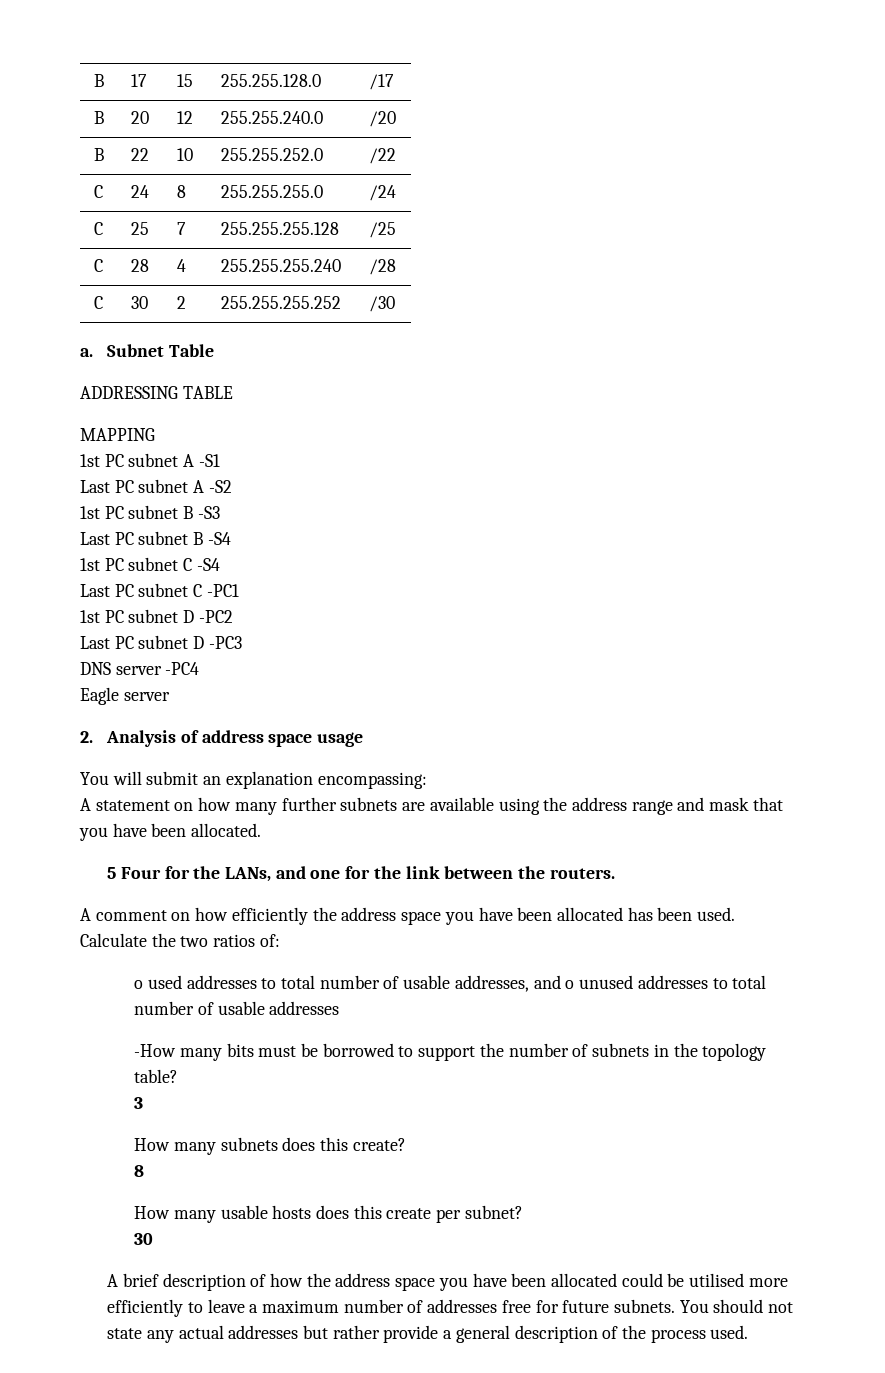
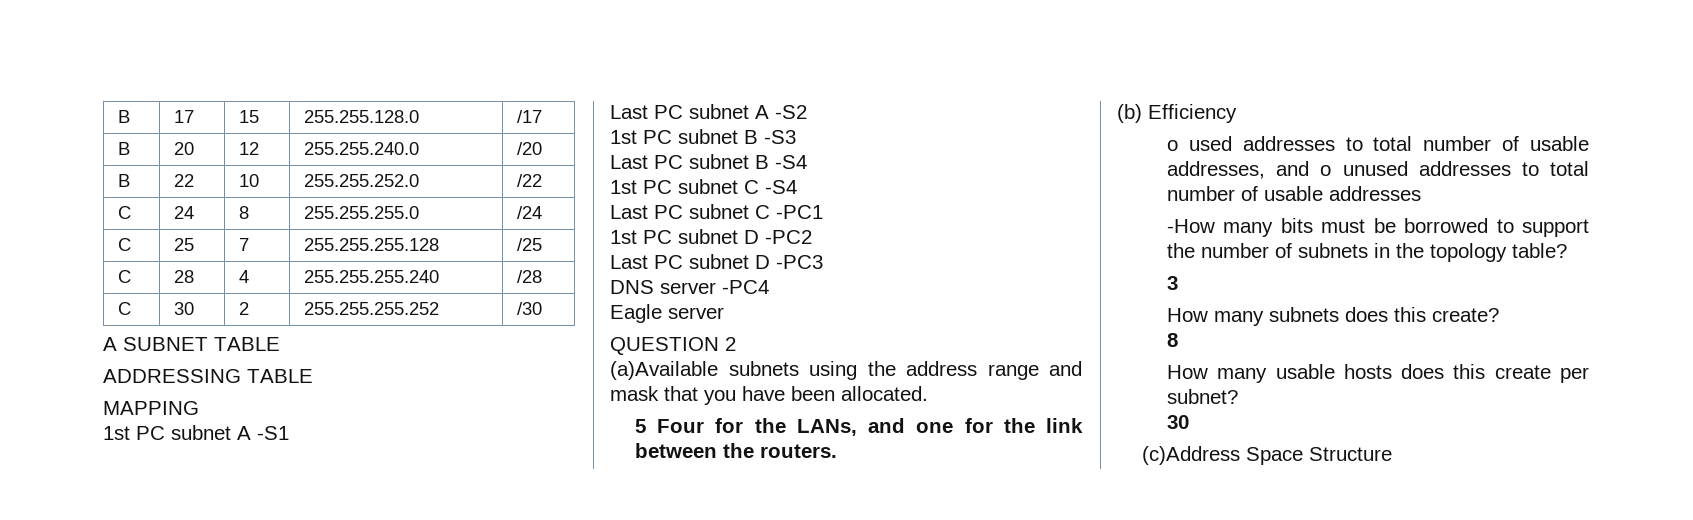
[80,344,214,357] a. Subnet Table -> [103,337,280,351] A SUBNET TABLE
[80,730,363,747] [80,771,427,789] [80,797,494,815] 2. Analysis of address space usage // You will submit an explanation encompassing: // A statement on how many further subnets are available -> [610,337,736,355] [610,361,799,380] QUESTION 2 // (a)Available subnets
[80,907,736,925] [80,933,280,947] A comment on how efficiently the address space you have been allocated has been used. Calculate the two ratios of: -> [1117,104,1237,123] (b) Efficiency
[107,1273,788,1291] [107,1299,794,1317] [107,1325,749,1343] A brief description of how the address space you have been allocated could be utilised more efficiently to leave a maximum number of addresses free for future subnets. You should not state any actual addresses but rather provide a general description of the process used. -> [1142,446,1393,465] (c)Address Space Structure

